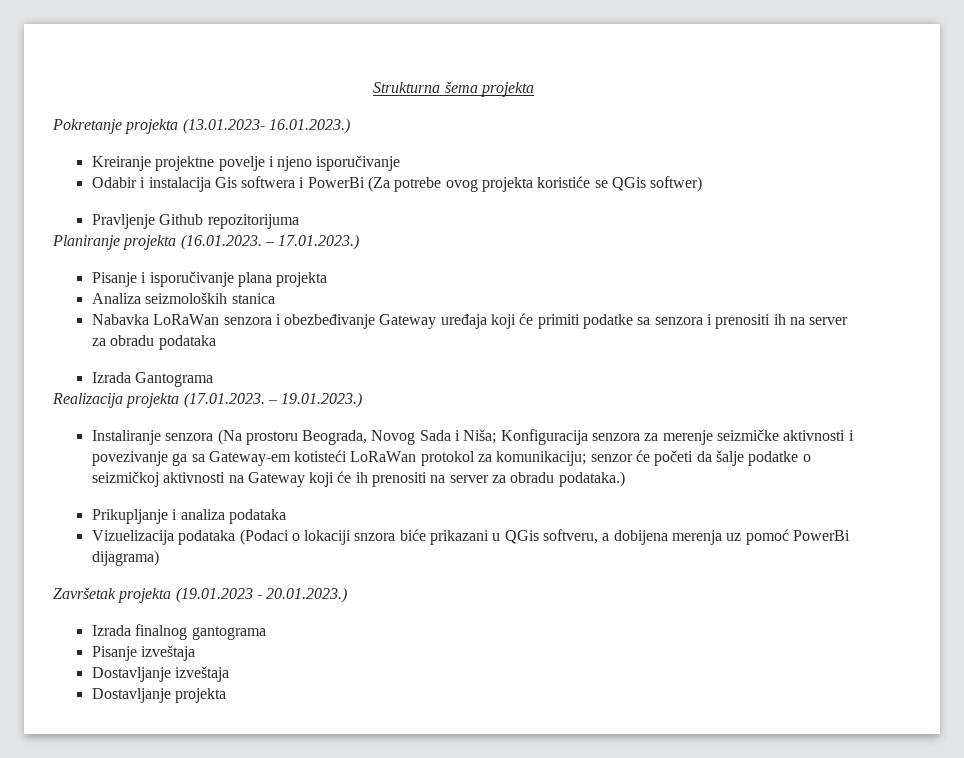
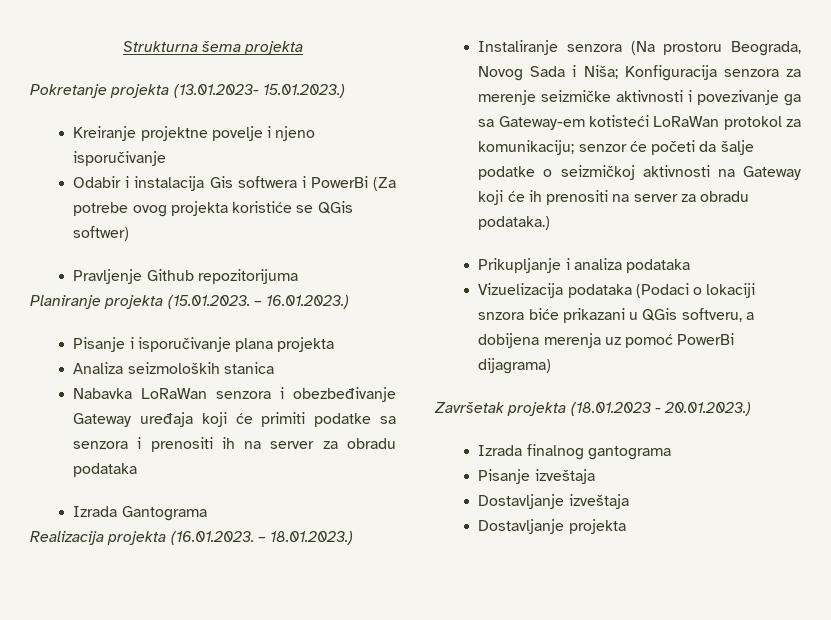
[268,118,350,134] 16.01.2023.) -> [262,84,345,98] 15.01.2023.)
[180,234,360,250] (16.01.2023. – 17.01.2023.) -> [167,295,350,309] (15.01.2023. – 16.01.2023.)
[183,392,363,408] (17.01.2023. – 19.01.2023.) -> [170,531,354,545] (16.01.2023. – 18.01.2023.)
[175,587,253,603] (19.01.2023 -> [570,402,651,416] (18.01.2023

